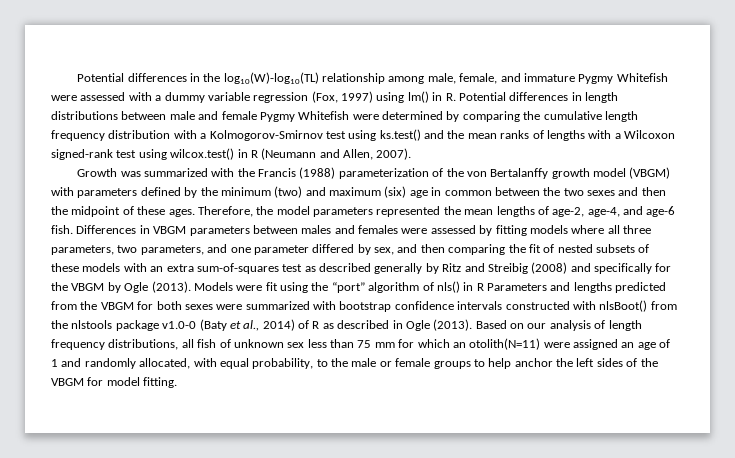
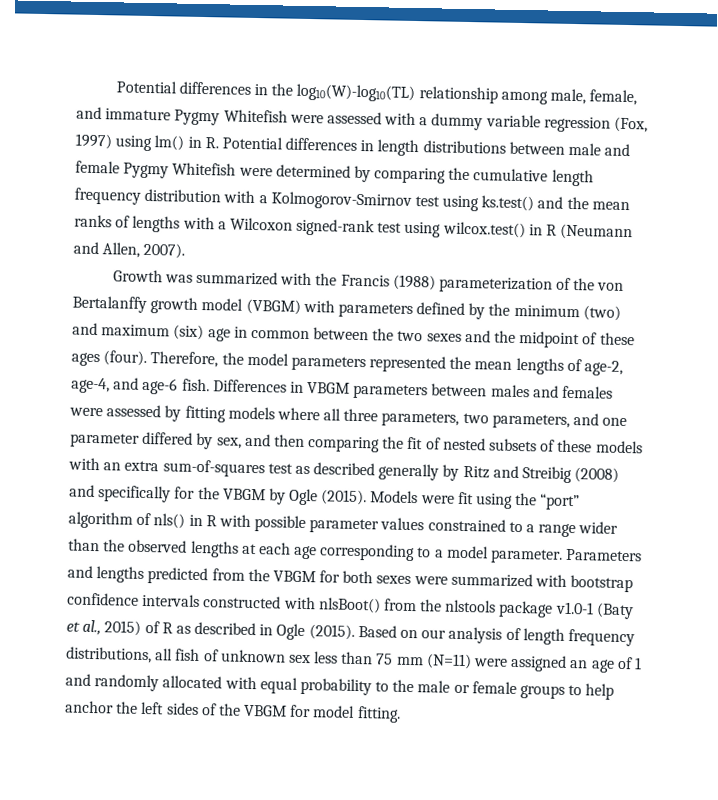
[641,187,666,196] then -> (491, 336) none
[168,209,195,217] ages. -> [71,350,148,367] ages (four).
[151,281,191,293] (2013). -> [321,489,368,506] (2015).
(484, 287) none -> [218,514,619,538] [68,538,564,564] with possible parameter values constrained to a range wider than the observed lengths at each age corresponding to a model parameter.
[162,321,197,329] v1.0-0 -> [555,601,594,615] v1.0-1
[262,319,295,331] 2014) -> [104,620,142,636] 2015)
[433,319,473,331] (2013). -> [308,624,355,640] (2015).
[398,338,541,350] for which an otolith(N=11) -> [425,653,472,670] (N=11)
[139,358,191,369] allocated, -> [162,675,223,689] allocated
[252,358,314,369] probability, -> [299,677,372,696] probability

